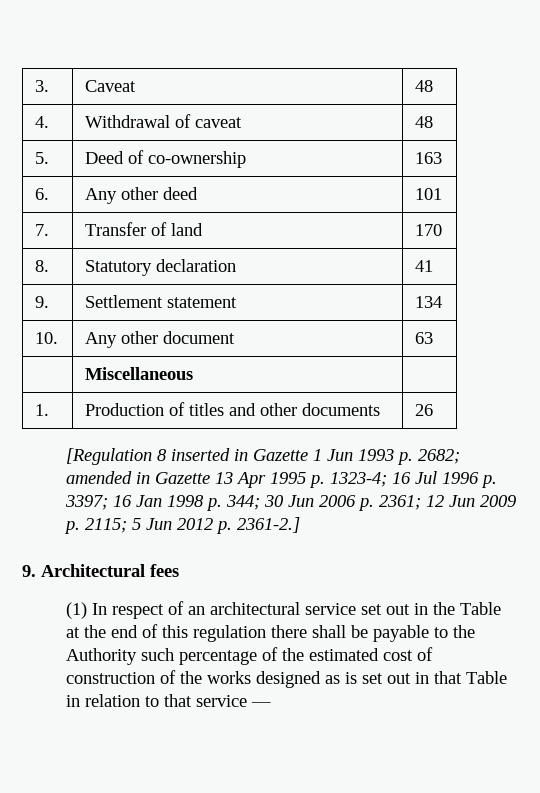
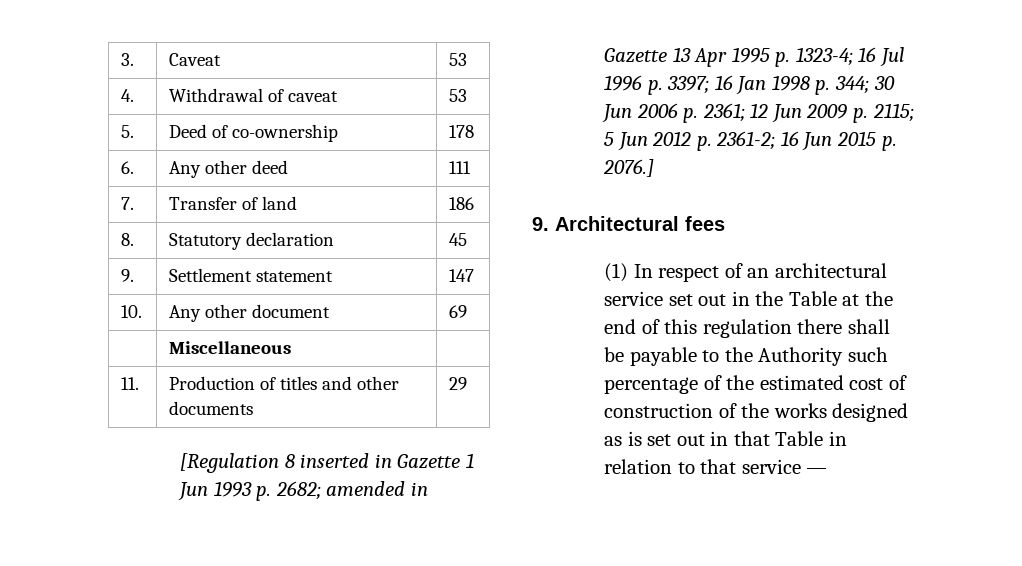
[415,80,434,92] 48 -> [449,53,468,66] 53
[415,116,434,128] 48 -> [449,89,468,102] 53
[415,152,443,164] 163 -> [449,125,475,138] 178
[415,188,443,200] 101 -> [449,161,472,174] 111
[415,224,443,236] 170 -> [449,197,475,210] 186
[415,260,434,272] 41 -> [449,233,468,246] 45
[415,296,443,308] 134 -> [449,269,475,282] 147
[415,332,434,344] 63 -> [449,305,468,318] 69
[35,404,50,416] 1. -> [121,377,140,390] 11.
[415,404,434,416] 26 -> [449,377,468,390] 29
[237,517,301,533] 2361-2.] -> [716,131,897,151] [603,159,655,177] 2361-2; 16 Jun 2015 p. 2076.]

